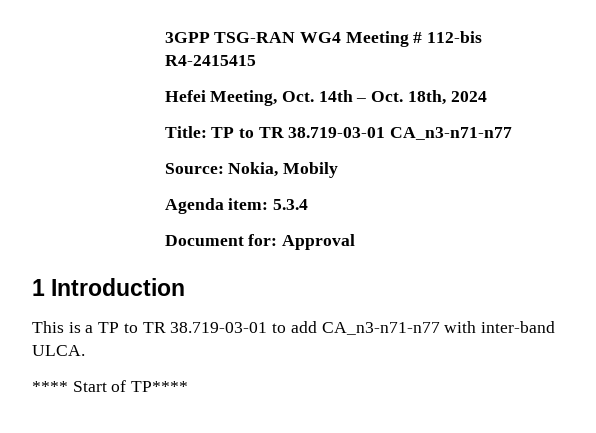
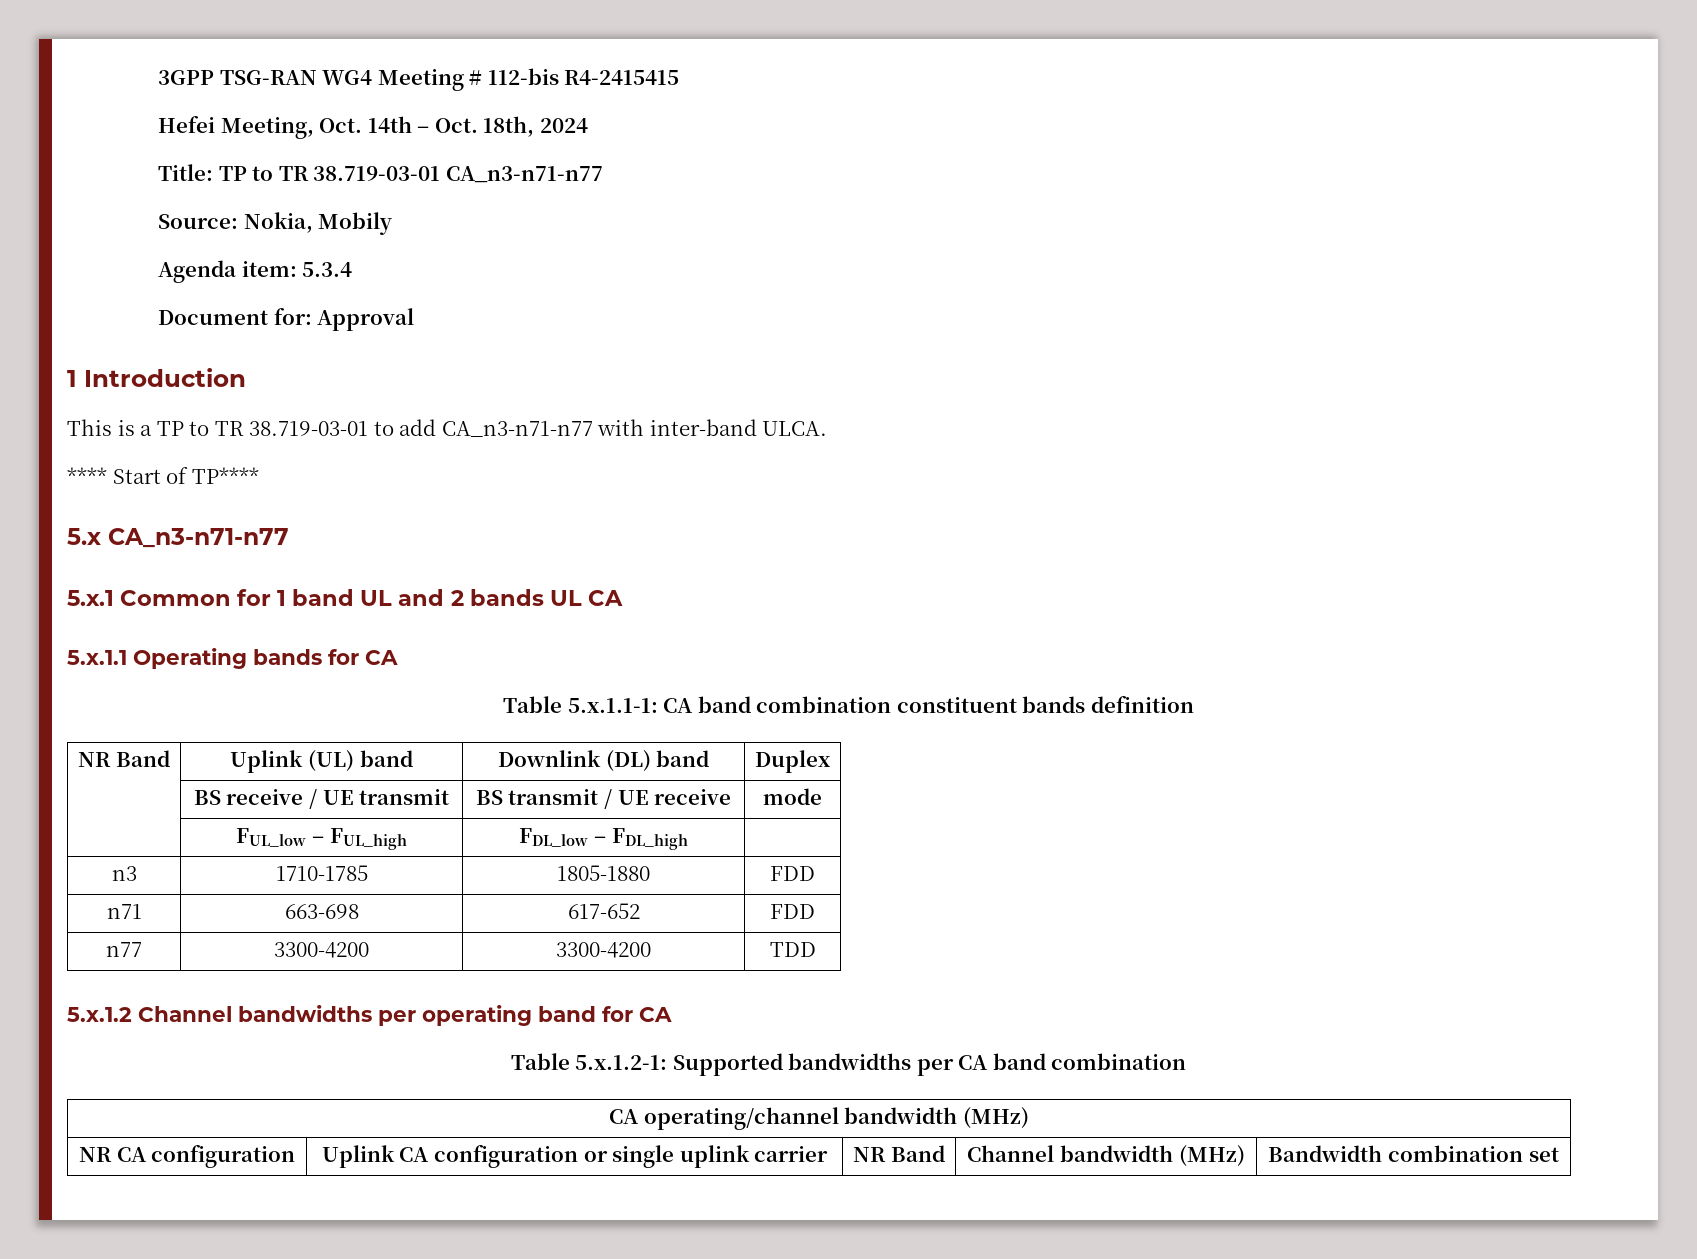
(189, 386) none -> [67,528,289,548] [67,589,623,606] [67,648,398,669] [503,696,1194,713] [78,750,170,767] [230,750,413,773] [497,750,710,772] [755,750,831,773] [193,789,450,809] [475,789,732,809] [763,788,822,805] [236,828,407,850] [519,828,688,850] [111,866,137,881] [275,865,368,881] [557,865,650,881] [770,866,815,881] [106,904,142,919] [284,904,359,919] [567,903,640,919] [770,904,815,919] [106,942,142,957] [274,942,369,958] [556,942,651,958] [769,942,816,957] [67,1005,672,1026] [510,1053,1187,1076] [609,1107,1029,1130] [78,1145,296,1168] [321,1145,829,1168] [853,1145,945,1162] [967,1145,1245,1167] [1268,1145,1559,1162] // 5.x CA_n3-n71-n77 // 5.x.1 Common for 1 band UL and 2 bands UL CA // 5.x.1.1 Operating bands for CA // Table 5.x.1.1-1: CA band combination constituent bands definition // NR Band | Uplink (UL) band | Downlink (DL) band | Duplex // | BS receive / UE transmit | BS transmit / UE receive | mode // | FUL_low – FUL_high | FDL_low – FDL_high | // n3 | 1710-1785 | 1805-1880 | FDD // n71 | 663-698 | 617-652 | FDD // n77 | 3300-4200 | 3300-4200 | TDD // 5.x.1.2 Channel bandwidths per operating band for CA // Table 5.x.1.2-1: Supported bandwidths per CA band combination // CA operating/channel bandwidth (MHz) // NR CA configuration | Uplink CA configuration or single uplink carrier | NR Band | Channel bandwidth (MHz) | Bandwidth combination set

